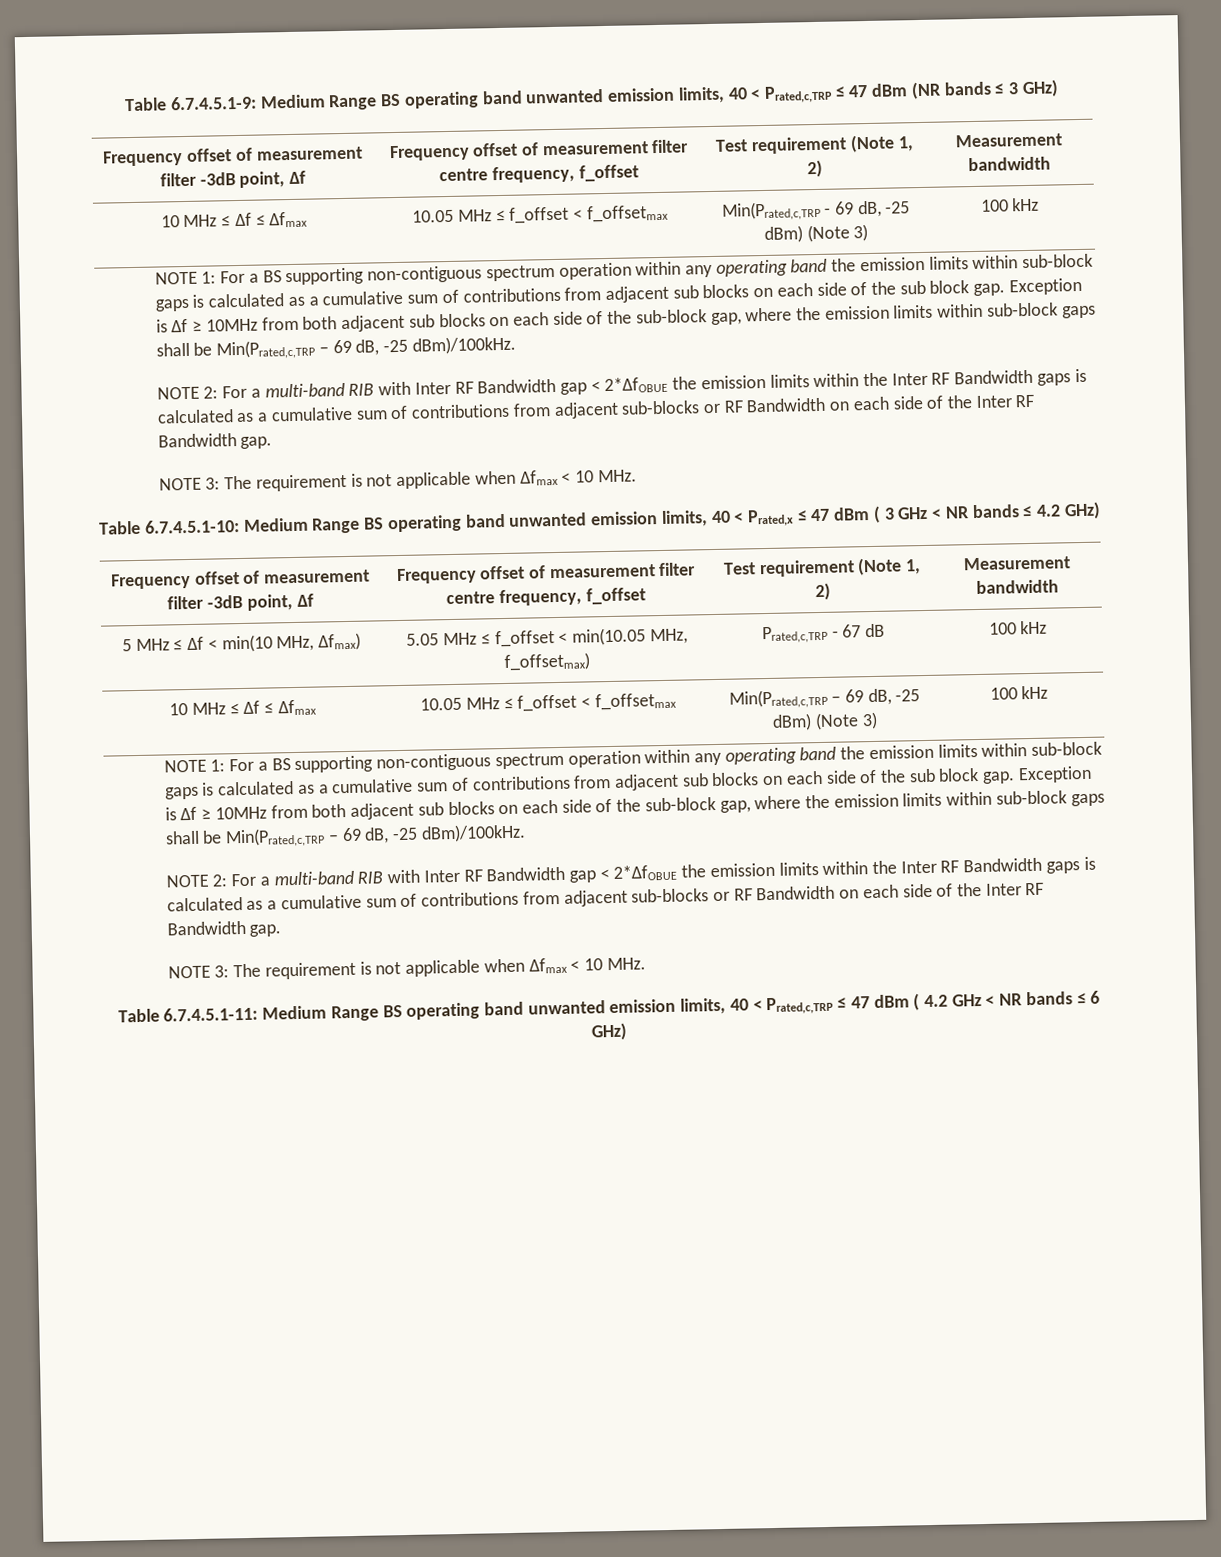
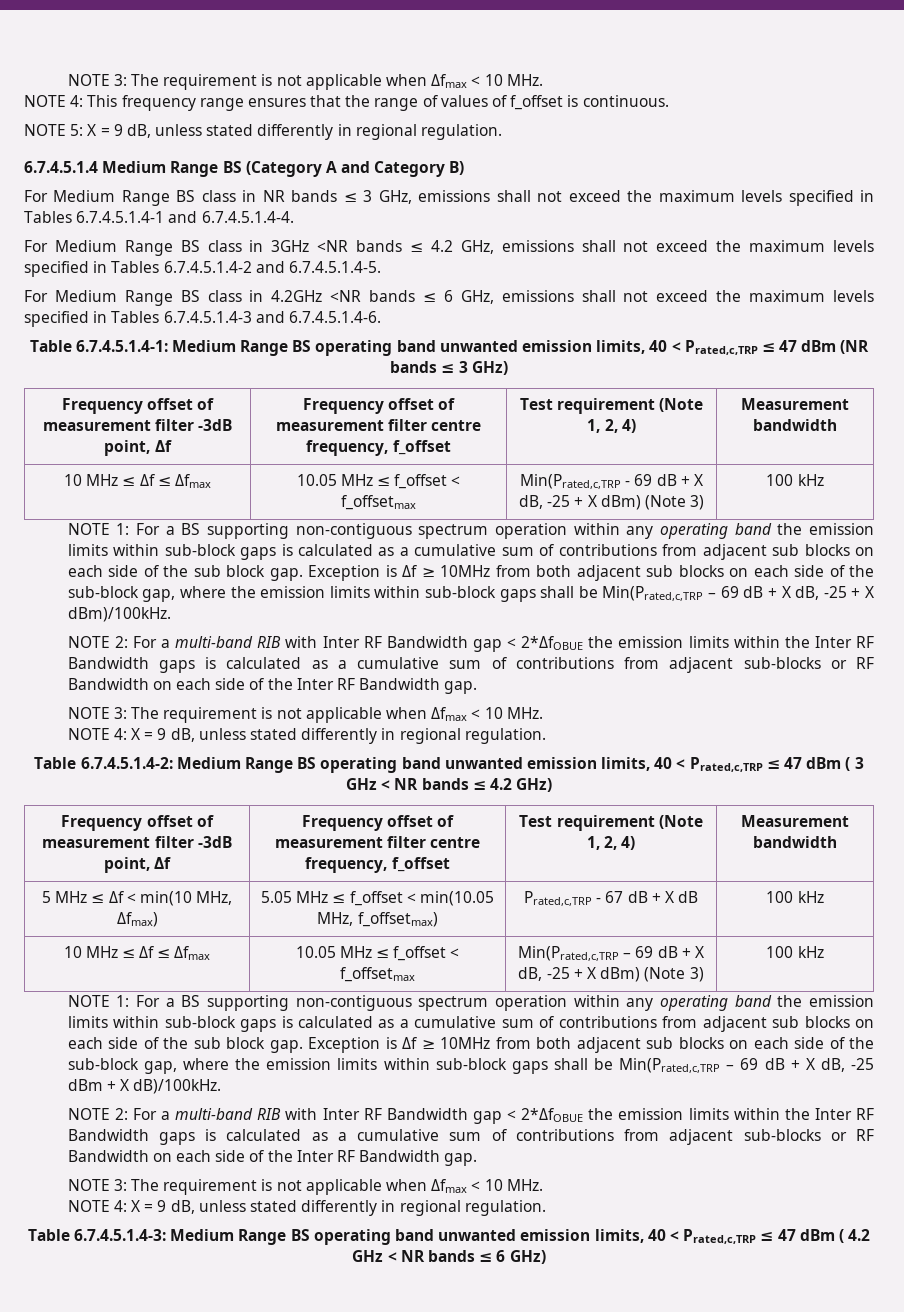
[124,95,257,112] Table 6.7.4.5.1-9: -> [67,74,543,90] [24,95,669,111] [24,124,503,140] [24,161,465,177] [24,190,875,206] [24,211,294,223] [24,240,875,256] [24,261,381,277] [24,290,875,306] [24,311,381,327] [29,340,168,352] NOTE 3: The requirement is not applicable when Δfmax < 10 MHz. // NOTE 4: This frequency range ensures that the range of values of f_offset is continuous. // NOTE 5: X = 9 dB, unless stated differently in regional regulation. // 6.7.4.5.1.4 Medium Range BS (Category A and Category B) // For Medium Range BS class in NR bands ≤ 3 GHz, emissions shall not exceed the maximum levels specified in Tables 6.7.4.5.1.4-1 and 6.7.4.5.1.4-4. // For Medium Range BS class in 3GHz <NR bands ≤ 4.2 GHz, emissions shall not exceed the maximum levels specified in Tables 6.7.4.5.1.4-2 and 6.7.4.5.1.4-5. // For Medium Range BS class in 4.2GHz <NR bands ≤ 6 GHz, emissions shall not exceed the maximum levels specified in Tables 6.7.4.5.1.4-3 and 6.7.4.5.1.4-6. // Table 6.7.4.5.1.4-1:
[807,159,823,178] 2) -> [604,419,636,433] 2, 4)
[857,200,911,218] dB, -25 -> [656,474,704,486] [518,495,598,509] dB + X dB, -25 + X
[355,339,409,356] dB, -25 -> [743,586,876,600] dB + X dB, -25 + X
[99,519,241,535] // Table 6.7.4.5.1-10: -> [67,728,546,744] [34,757,173,769] // NOTE 4: X = 9 dB, unless stated differently in regional regulation. // Table 6.7.4.5.1.4-2:
[747,509,795,527] Prated,x -> [689,757,763,772] Prated,c,TRP
[814,582,831,601] 2) -> [604,836,636,850] 2, 4)
(886, 630) none -> [651,891,699,903] + X dB
[867,688,921,706] dB, -25 -> [657,946,705,958] [518,967,597,981] dB + X dB, -25 + X
[364,823,526,844] dB, -25 dBm)/100kHz. -> [764,1058,874,1072] [67,1079,222,1094] dB + X dB, -25 dBm + X dB)/100kHz.
[117,1006,259,1023] // Table 6.7.4.5.1-11: -> [67,1200,546,1216] [27,1229,167,1241] // NOTE 4: X = 9 dB, unless stated differently in regional regulation. // Table 6.7.4.5.1.4-3:

